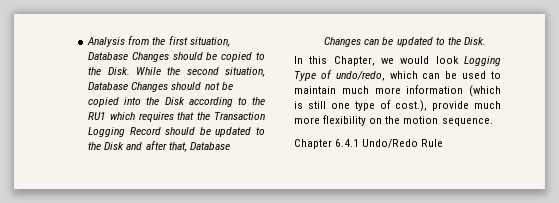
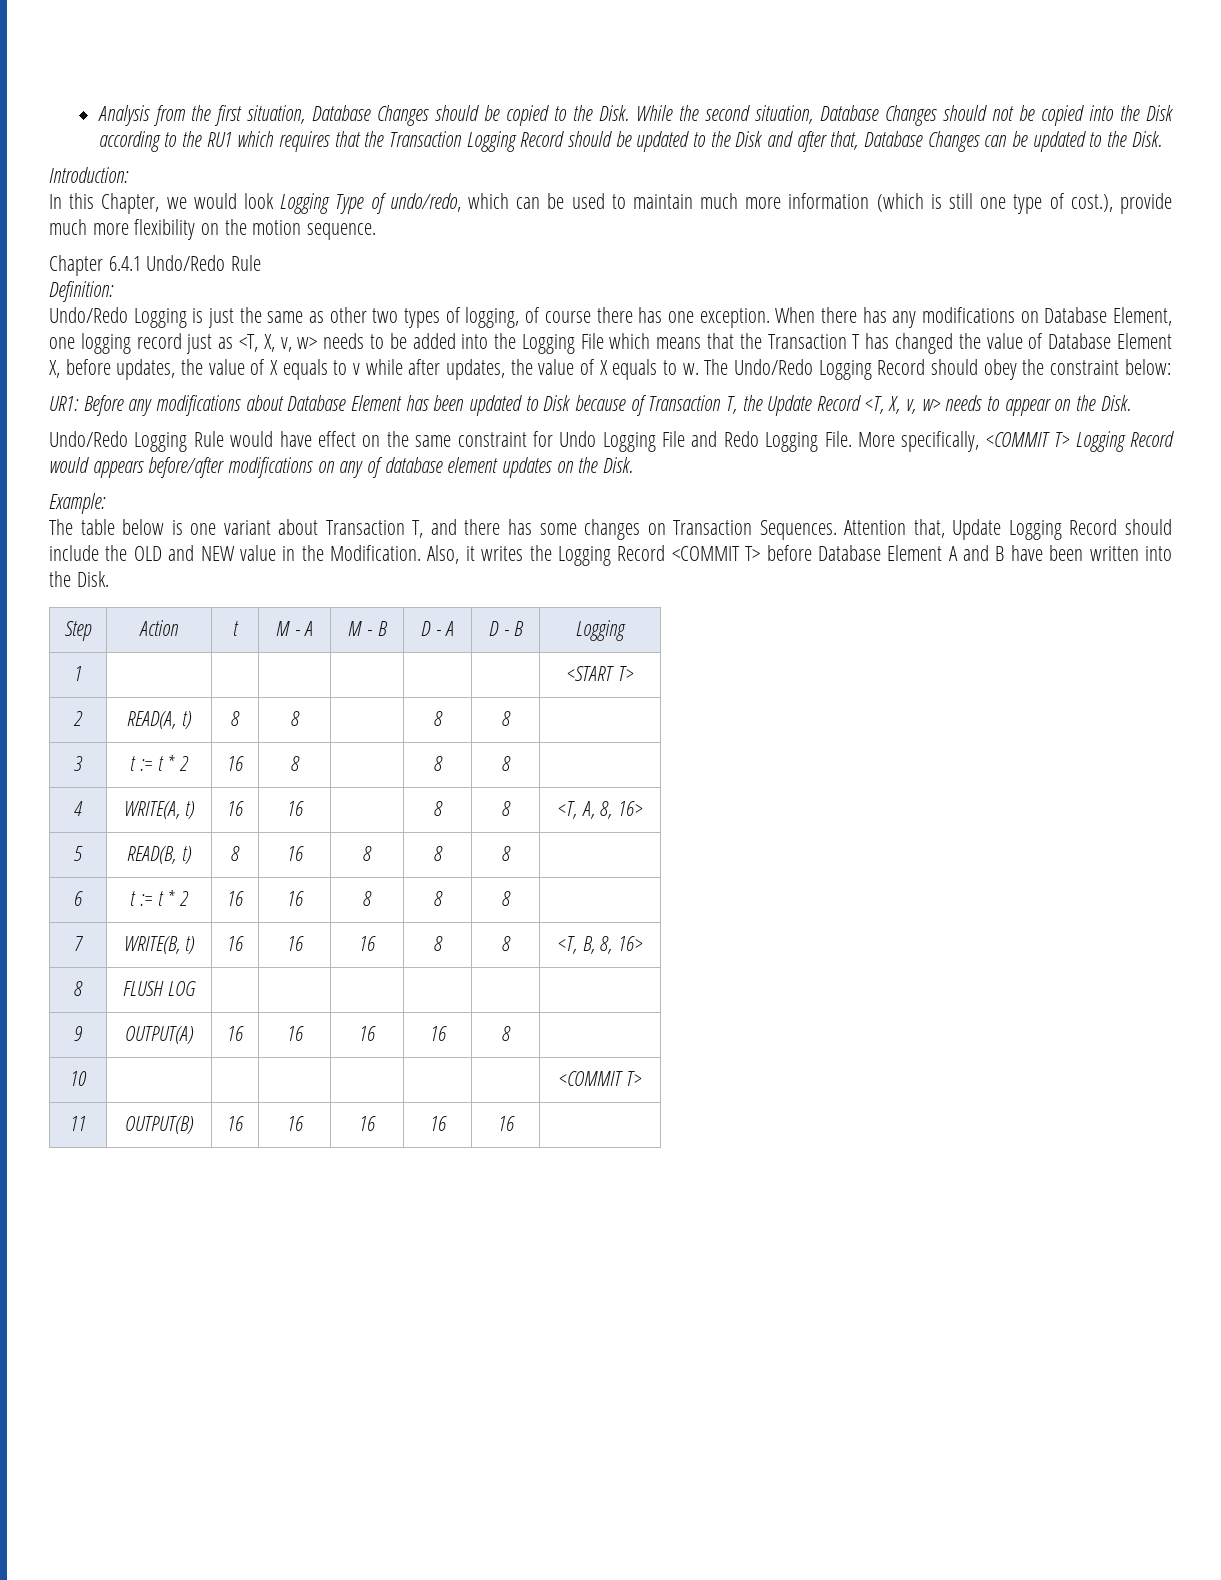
(486, 41) none -> [49,167,129,183] // Introduction:
(444, 143) none -> [49,281,114,302] [49,307,1172,328] [49,333,1172,354] [49,359,1171,380] [49,395,1131,416] [49,431,1174,452] [49,457,634,478] [49,493,106,514] [49,519,1173,540] [49,545,1172,566] [49,571,109,587] [65,621,92,641] [139,620,178,636] [233,621,239,636] [275,621,314,636] [348,621,388,636] [420,621,455,636] [488,621,525,636] [576,620,626,641] [74,666,82,681] [567,666,634,681] [73,711,83,726] [127,711,192,729] [231,711,240,726] [290,711,300,726] [433,711,443,726] [501,711,511,726] [74,756,83,771] [130,755,189,771] [227,756,244,771] [290,756,300,771] [433,756,443,771] [501,756,511,771] [74,801,83,816] [123,801,196,819] [227,801,244,816] [286,801,304,816] [433,801,443,816] [501,801,511,816] [558,801,643,819] [74,846,83,861] [127,846,192,864] [231,846,240,861] [286,846,304,861] [363,846,372,861] [433,846,443,861] [501,846,511,861] [74,891,83,906] [130,890,189,906] [227,891,244,906] [286,891,304,906] [363,891,372,906] [433,891,443,906] [501,891,511,906] [74,936,83,951] [123,936,196,954] [227,936,244,951] [286,936,304,951] [359,936,376,951] [433,936,443,951] [501,936,511,951] [558,936,643,954] [74,981,83,996] [123,981,196,996] [74,1026,83,1041] [125,1026,194,1044] [227,1026,244,1041] [286,1026,304,1041] [359,1026,376,1041] [429,1026,447,1041] [501,1026,511,1041] [70,1071,87,1086] [558,1071,643,1086] [70,1116,86,1131] [125,1116,194,1134] [227,1116,244,1131] [286,1116,304,1131] [359,1116,376,1131] [429,1116,447,1131] [497,1116,515,1131] // Definition: // Undo/Redo Logging is just the same as other two types of logging, of course there has one exception. When there has any modifications on Database Element, one logging record just as <T, X, v, w> needs to be added into the Logging File which means that the Transaction T has changed the value of Database Element X, before updates, the value of X equals to v while after updates, the value of X equals to w. The Undo/Redo Logging Record should obey the constraint below: // UR1: Before any modifications about Database Element has been updated to Disk because of Transaction T, the Update Record <T, X, v, w> needs to appear on the Disk. // Undo/Redo Logging Rule would have effect on the same constraint for Undo Logging File and Redo Logging File. More specifically, <COMMIT T> Logging Record would appears before/after modifications on any of database element updates on the Disk. // Example: // The table below is one variant about Transaction T, and there has some changes on Transaction Sequences. Attention that, Update Logging Record should include the OLD and NEW value in the Modification. Also, it writes the Logging Record <COMMIT T> before Database Element A and B have been written into the Disk. // Step | Action | t | M - A | M - B | D - A | D - B | Logging // 1 | | | | | | | <START T> // 2 | READ(A, t) | 8 | 8 | | 8 | 8 | // 3 | t := t * 2 | 16 | 8 | | 8 | 8 | // 4 | WRITE(A, t) | 16 | 16 | | 8 | 8 | <T, A, 8, 16> // 5 | READ(B, t) | 8 | 16 | 8 | 8 | 8 | // 6 | t := t * 2 | 16 | 16 | 8 | 8 | 8 | // 7 | WRITE(B, t) | 16 | 16 | 16 | 8 | 8 | <T, B, 8, 16> // 8 | FLUSH LOG | | | | | | // 9 | OUTPUT(A) | 16 | 16 | 16 | 16 | 8 | // 10 | | | | | | | <COMMIT T> // 11 | OUTPUT(B) | 16 | 16 | 16 | 16 | 16 |

